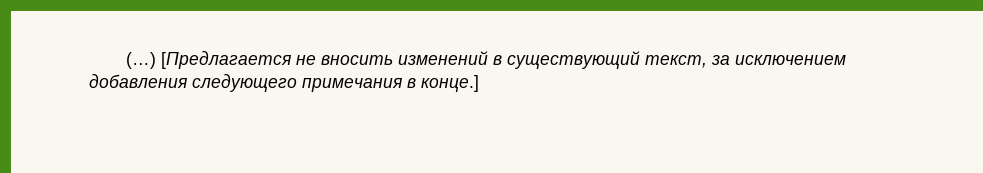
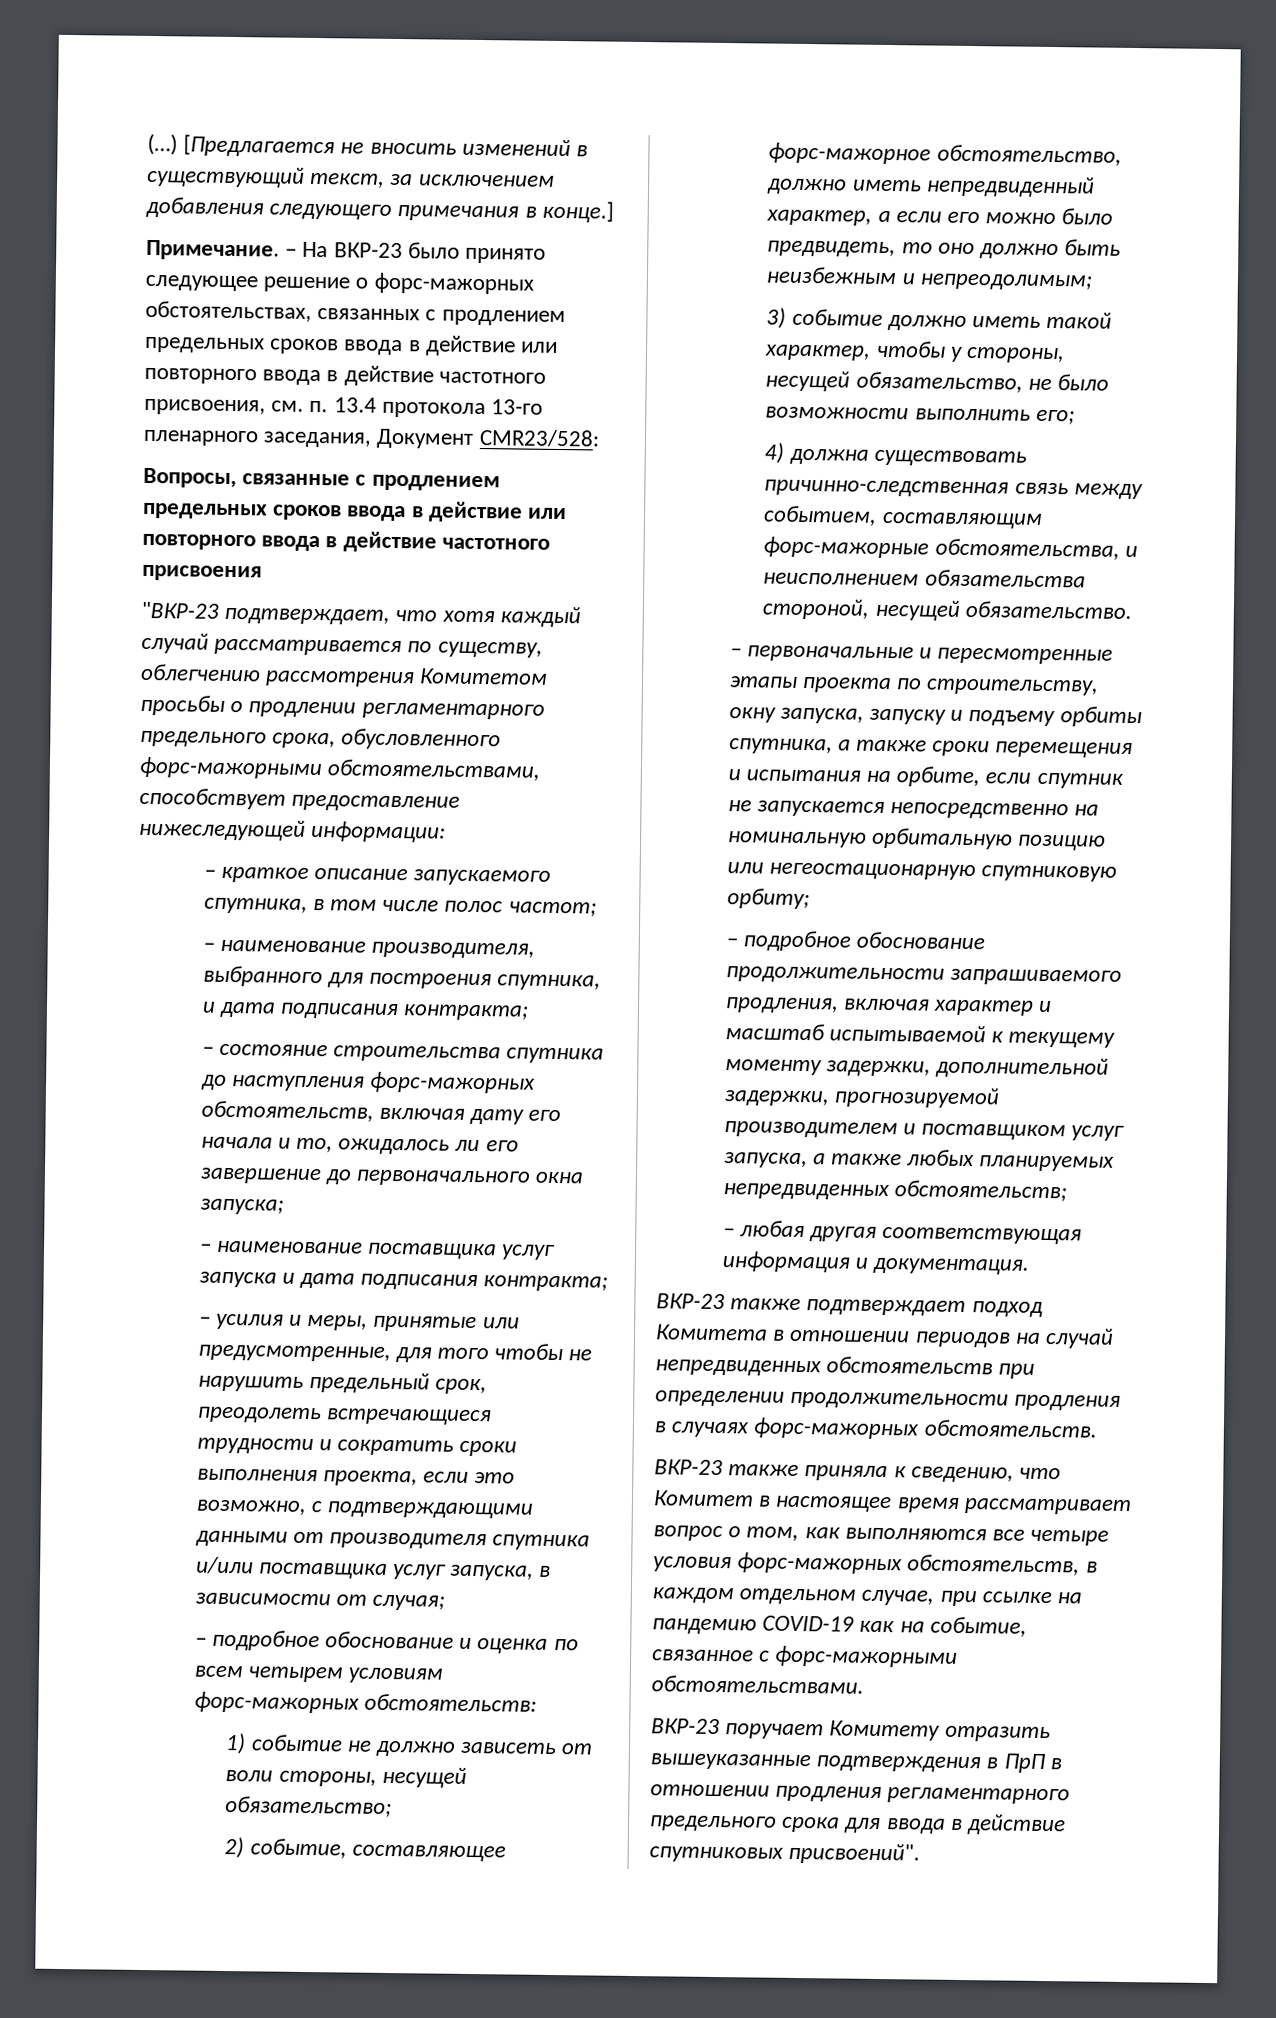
(479, 83) none -> [146,239,547,264] [145,272,534,295] [145,300,566,327] [144,335,559,357] [144,365,546,387] [144,397,544,419] [143,428,600,449] [143,467,500,492] [142,501,568,523] [142,531,550,553] [142,564,262,582] [141,601,581,628] [141,632,543,658] [140,663,549,688] [140,694,545,720] [140,728,502,751] [139,756,542,781] [139,787,461,812] [139,818,447,843] [203,866,552,886] [203,897,597,917] [202,939,535,959] [202,965,602,991] [201,1001,530,1021] [201,1043,605,1064] [199,1071,536,1094] [200,1100,562,1125] [200,1136,519,1155] [199,1167,585,1187] [199,1198,284,1215] [199,1240,557,1261] [198,1271,609,1292] [198,1313,520,1333] [197,1343,593,1363] [197,1372,487,1395] [196,1406,492,1426] [196,1437,518,1457] [196,1468,516,1487] [195,1499,533,1519] [194,1530,591,1551] [195,1556,552,1581] [194,1592,445,1611] [194,1629,579,1654] [193,1665,443,1684] [193,1691,537,1714] [225,1733,594,1757] [225,1766,467,1788] [225,1796,393,1818] [224,1837,506,1862] [768,142,1122,166] [766,175,1095,198] [766,208,1114,226] [767,239,1122,260] [766,266,1092,291] [766,307,1113,331] [764,340,1065,364] [765,370,1109,393] [765,406,1075,425] [764,442,1027,467] [764,479,1143,500] [763,505,1043,529] [763,536,1138,560] [763,569,1086,588] [762,598,1132,621] [729,645,1114,665] [728,676,1100,696] [728,706,1142,728] [728,738,1134,759] [727,766,1124,789] [727,800,1100,820] [726,827,1106,851] [726,862,1117,882] [726,888,810,910] [725,930,985,952] [725,966,1122,986] [724,997,1053,1016] [724,1023,1116,1048] [724,1056,1109,1079] [723,1086,1000,1109] [723,1121,1126,1141] [723,1149,1116,1172] [722,1180,1067,1202] [722,1220,1083,1245] [721,1251,1029,1275] [656,1293,1043,1317] [655,1324,1115,1349] [655,1356,1036,1379] [655,1390,1122,1411] [654,1417,1097,1440] [654,1459,1062,1483] [653,1490,1132,1516] [653,1525,1110,1546] [653,1552,1098,1576] [652,1587,1083,1607] [652,1615,1027,1637] [652,1645,959,1668] [651,1675,864,1694] [651,1718,1051,1743] [650,1753,1062,1774] [650,1784,1071,1805] [649,1814,1067,1836] [649,1842,921,1865] // Примечание. − На ВКР-23 было принято следующее решение о форс-мажорных обстоятельствах, связанных с продлением предельных сроков ввода в действие или повторного ввода в действие частотного присвоения, см. п. 13.4 протокола 13-го пленарного заседания, Документ CMR23/528: // Вопросы, связанные с продлением предельных сроков ввода в действие или повторного ввода в действие частотного присвоения // "ВКР-23 подтверждает, что хотя каждый случай рассматривается по существу, облегчению рассмотрения Комитетом просьбы о продлении регламентарного предельного срока, обусловленного форс-мажорными обстоятельствами, способствует предоставление нижеследующей информации: // – краткое описание запускаемого спутника, в том числе полос частот; // – наименование производителя, выбранного для построения спутника, и дата подписания контракта; // – состояние строительства спутника до наступления форс-мажорных обстоятельств, включая дату его начала и то, ожидалось ли его завершение до первоначального окна запуска; // – наименование поставщика услуг запуска и дата подписания контракта; // – усилия и меры, принятые или предусмотренные, для того чтобы не нарушить предельный срок, преодолеть встречающиеся трудности и сократить сроки выполнения проекта, если это возможно, с подтверждающими данными от производителя спутника и/или поставщика услуг запуска, в зависимости от случая; // – подробное обоснование и оценка по всем четырем условиям форс-мажорных обстоятельств: // 1) событие не должно зависеть от воли стороны, несущей обязательство; // 2) событие, составляющее форс-мажорное обстоятельство, должно иметь непредвиденный характер, а если его можно было предвидеть, то оно должно быть неизбежным и непреодолимым; // 3) событие должно иметь такой характер, чтобы у стороны, несущей обязательство, не было возможности выполнить его; // 4) должна существовать причинно-следственная связь между событием, составляющим форс-мажорные обстоятельства, и неисполнением обязательства стороной, несущей обязательство. // – первоначальные и пересмотренные этапы проекта по строительству, окну запуска, запуску и подъему орбиты спутника, а также сроки перемещения и испытания на орбите, если спутник не запускается непосредственно на номинальную орбитальную позицию или негеостационарную спутниковую орбиту; // – подробное обоснование продолжительности запрашиваемого продления, включая характер и масштаб испытываемой к текущему моменту задержки, дополнительной задержки, прогнозируемой производителем и поставщиком услуг запуска, а также любых планируемых непредвиденных обстоятельств; // – любая другая соответствующая информация и документация. // ВКР-23 также подтверждает подход Комитета в отношении периодов на случай непредвиденных обстоятельств при определении продолжительности продления в случаях форс-мажорных обстоятельств. // ВКР-23 также приняла к сведению, что Комитет в настоящее время рассматривает вопрос о том, как выполняются все четыре условия форс-мажорных обстоятельств, в каждом отдельном случае, при ссылке на пандемию COVID-19 как на событие, связанное с форс-мажорными обстоятельствами. // ВКР-23 поручает Комитету отразить вышеуказанные подтверждения в ПрП в отношении продления регламентарного предельного срока для ввода в действие спутниковых присвоений".

